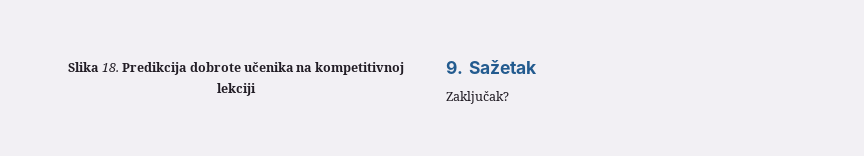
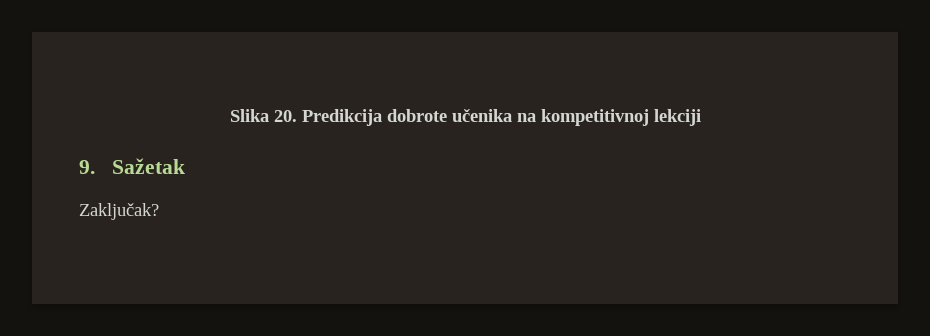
[101,63,119,72] 18. -> [273,110,297,122] 20.

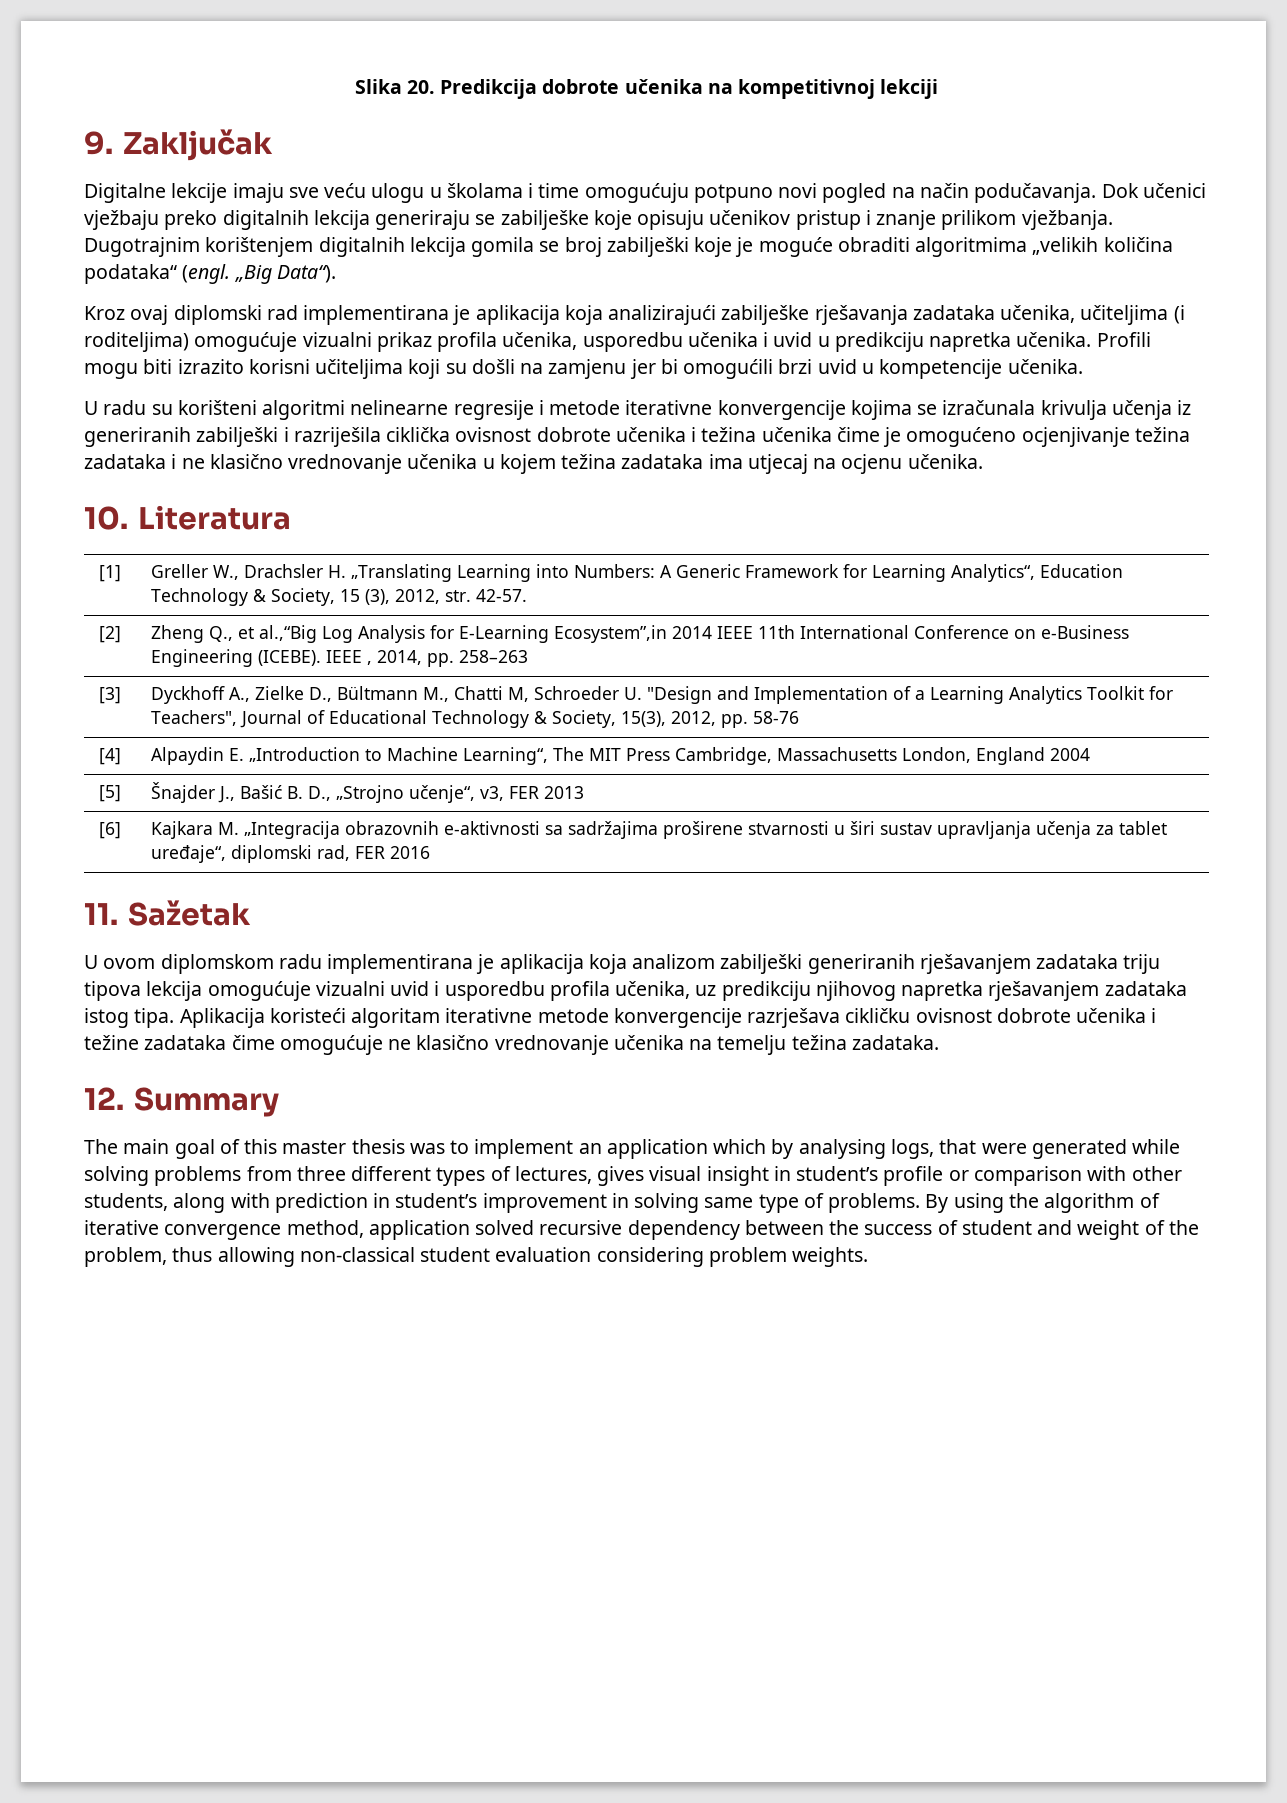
[111,158,185,174] [79,203,159,220] Sažetak // Zaključak? -> [122,129,273,161] [84,183,1206,203] [84,210,1113,230] [84,237,1173,257] [84,264,336,284] [84,305,1185,325] [84,332,1151,352] [84,359,1083,379] [84,400,1192,420] [84,427,1190,447] [84,454,983,474] [84,505,291,530] [98,565,121,582] [150,564,1123,582] [150,588,527,606] [98,626,121,643] [150,625,1129,643] [150,649,528,667] [98,687,121,704] [150,686,1173,704] [150,710,799,728] [98,748,121,765] [150,747,1090,765] [98,785,121,802] [150,782,584,803] [98,822,121,839] [150,821,1167,839] [150,845,430,863] [84,900,251,926] [84,954,1161,974] [84,981,1187,1001] [84,1008,1157,1028] [84,1035,939,1055] [84,1087,279,1117] [84,1139,1181,1159] [84,1166,1182,1186] [84,1193,1160,1213] [84,1220,1199,1240] [84,1247,869,1267] Zaključak // Digitalne lekcije imaju sve veću ulogu u školama i time omogućuju potpuno novi pogled na način podučavanja. Dok učenici vježbaju preko digitalnih lekcija generiraju se zabilješke koje opisuju učenikov pristup i znanje prilikom vježbanja. Dugotrajnim korištenjem digitalnih lekcija gomila se broj zabilješki koje je moguće obraditi algoritmima „velikih količina podataka“ (engl. „Big Data“). // Kroz ovaj diplomski rad implementirana je aplikacija koja analizirajući zabilješke rješavanja zadataka učenika, učiteljima (i roditeljima) omogućuje vizualni prikaz profila učenika, usporedbu učenika i uvid u predikciju napretka učenika. Profili mogu biti izrazito korisni učiteljima koji su došli na zamjenu jer bi omogućili brzi uvid u kompetencije učenika. // U radu su korišteni algoritmi nelinearne regresije i metode iterativne konvergencije kojima se izračunala krivulja učenja iz generiranih zabilješki i razriješila ciklička ovisnost dobrote učenika i težina učenika čime je omogućeno ocjenjivanje težina zadataka i ne klasično vrednovanje učenika u kojem težina zadataka ima utjecaj na ocjenu učenika. // 10. Literatura // [1] | Greller W., Drachsler H. „Translating Learning into Numbers: A Generic Framework for Learning Analytics“, Education Technology & Society, 15 (3), 2012, str. 42-57. // [2] | Zheng Q., et al.,“Big Log Analysis for E-Learning Ecosystem”,in 2014 IEEE 11th International Conference on e-Business Engineering (ICEBE). IEEE , 2014, pp. 258–263 // [3] | Dyckhoff A., Zielke D., Bültmann M., Chatti M, Schroeder U. "Design and Implementation of a Learning Analytics Toolkit for Teachers", Journal of Educational Technology & Society, 15(3), 2012, pp. 58-76 // [4] | Alpaydin E. „Introduction to Machine Learning“, The MIT Press Cambridge, Massachusetts London, England 2004 // [5] | Šnajder J., Bašić B. D., „Strojno učenje“, v3, FER 2013 // [6] | Kajkara M. „Integracija obrazovnih e-aktivnosti sa sadržajima proširene stvarnosti u širi sustav upravljanja učenja za tablet uređaje“, diplomski rad, FER 2016 // 11. Sažetak // U ovom diplomskom radu implementirana je aplikacija koja analizom zabilješki generiranih rješavanjem zadataka triju tipova lekcija omogućuje vizualni uvid i usporedbu profila učenika, uz predikciju njihovog napretka rješavanjem zadataka istog tipa. Aplikacija koristeći algoritam iterativne metode konvergencije razrješava cikličku ovisnost dobrote učenika i težine zadataka čime omogućuje ne klasično vrednovanje učenika na temelju težina zadataka. // 12. Summary // The main goal of this master thesis was to implement an application which by analysing logs, that were generated while solving problems from three different types of lectures, gives visual insight in student’s profile or comparison with other students, along with prediction in student’s improvement in solving same type of problems. By using the algorithm of iterative convergence method, application solved recursive dependency between the success of student and weight of the problem, thus allowing non-classical student evaluation considering problem weights.

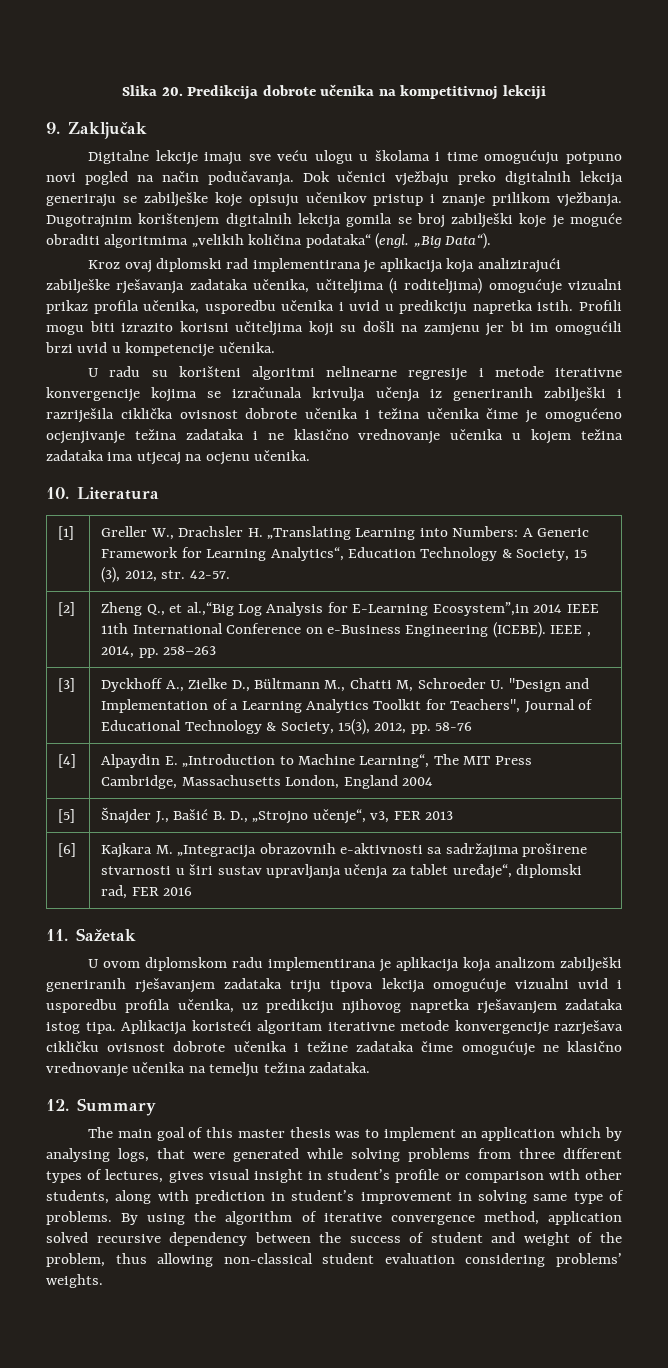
[1016,332,1092,347] učenika. -> [537,300,574,311] istih.
(678, 366) none -> [530,323,549,332] im
[708,1247,787,1267] problem -> [556,1253,622,1267] problems’

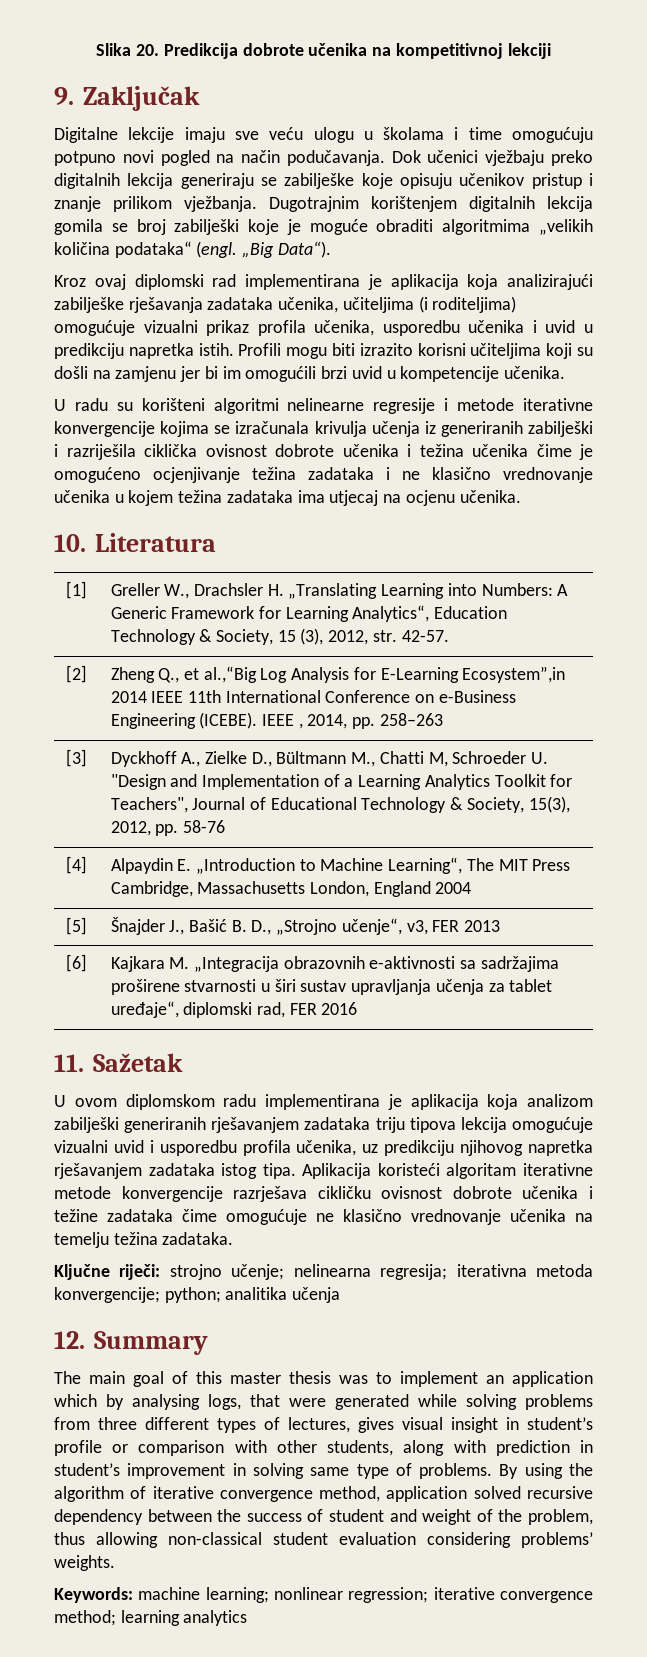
(371, 1067) none -> [54,1264,593,1280] [54,1287,341,1303] // Ključne riječi: strojno učenje; nelinearna regresija; iterativna metoda konvergencije; python; analitika učenja
(103, 1281) none -> [54,1587,594,1603] [54,1610,248,1626] // Keywords: machine learning; nonlinear regression; iterative convergence method; learning analytics

